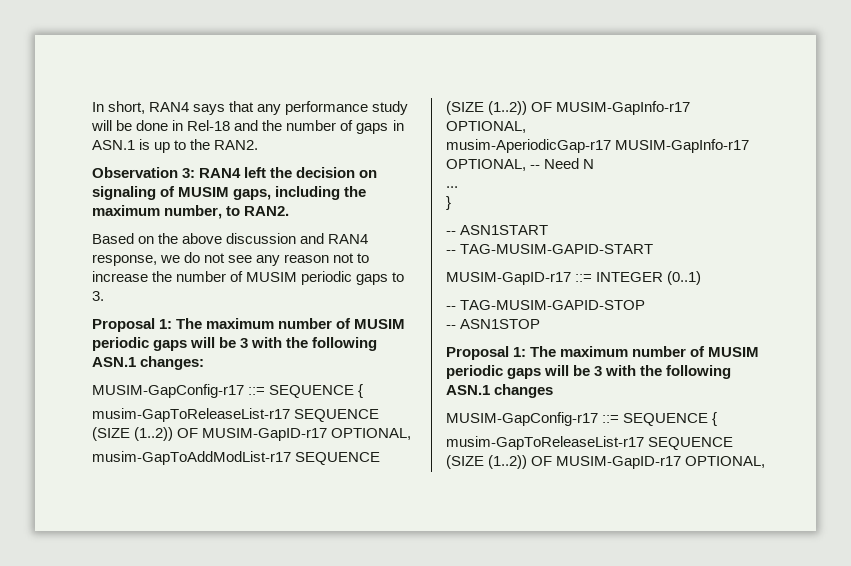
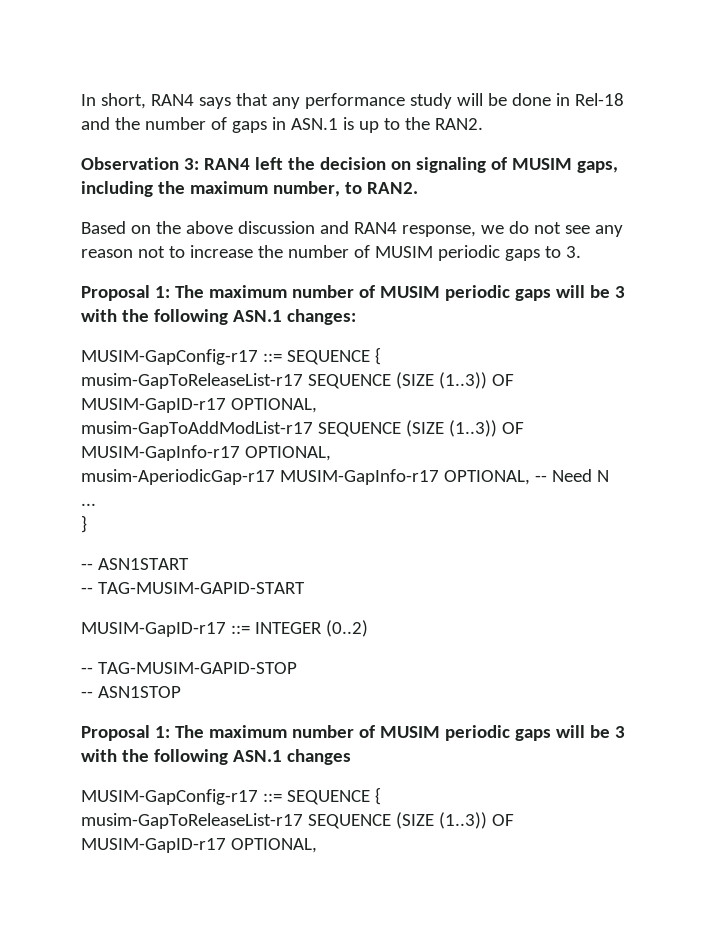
[134,427,174,441] (1..2)) -> [438,372,487,389] (1..3))
[488,101,528,115] (1..2)) -> [448,420,497,437] (1..3))
[667,271,702,285] (0..1) -> [325,620,368,637] (0..2)
[488,455,528,469] (1..2)) -> [438,812,487,829] (1..3))

